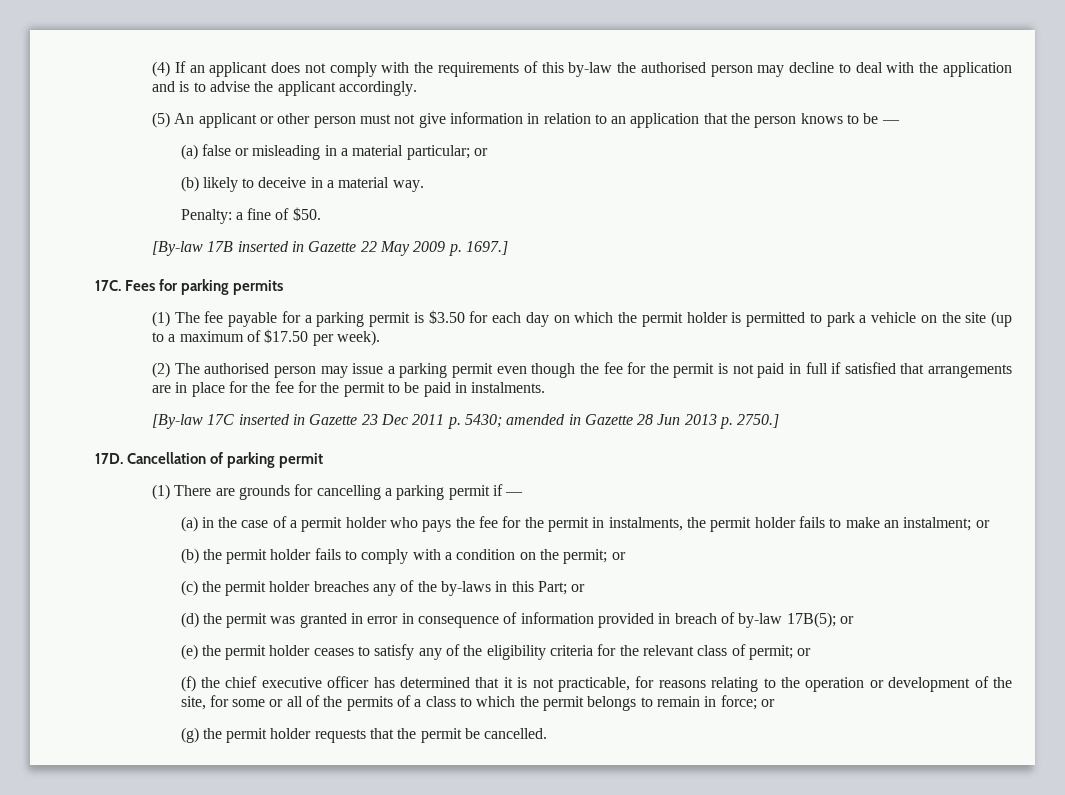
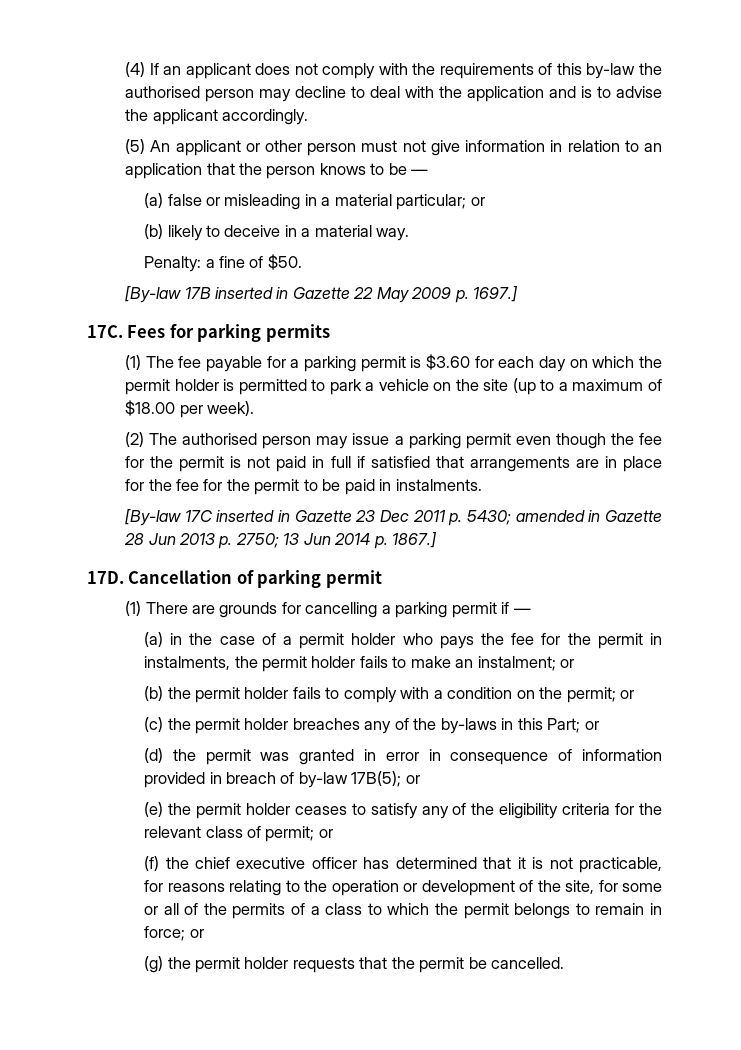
[428,310,465,324] $3.50 -> [426,354,471,370] $3.60
[264,329,309,343] $17.50 -> [125,400,176,416] $18.00
[737,414,780,428] 2750.] -> [235,532,438,549] 2750; 13 Jun 2014 p. 1867.]

